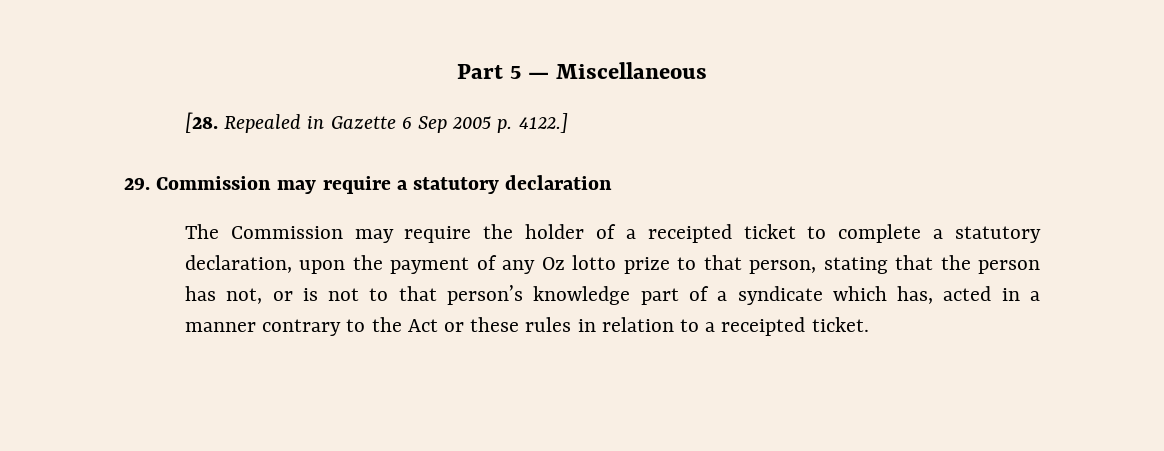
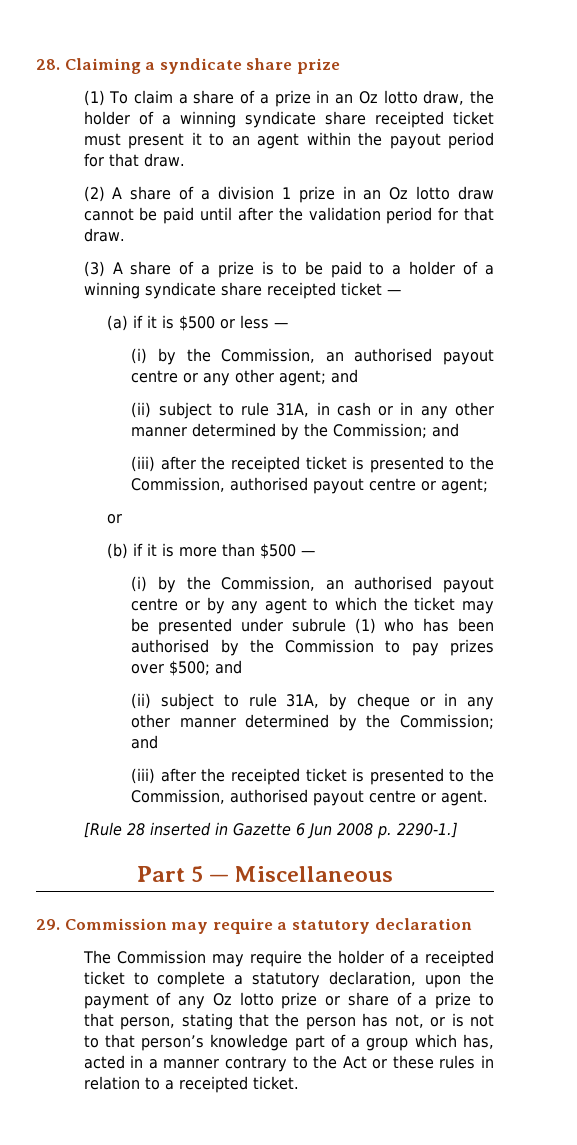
[457,62,707,79] [184,112,568,133] Part 5 — Miscellaneous // [28. Repealed in Gazette 6 Sep 2005 p. 4122.] -> [36,58,340,74] [83,90,494,107] [83,111,494,128] [83,132,495,149] [83,153,185,167] [83,186,494,203] [83,207,494,224] [83,228,125,242] [83,261,494,278] [83,282,401,299] [107,315,289,331] [131,348,494,365] [131,369,359,386] [131,402,495,419] [131,423,460,440] [131,456,494,473] [131,477,489,494] [107,514,123,524] [107,543,316,559] [131,576,494,593] [131,597,494,614] [131,618,495,635] [131,639,495,656] [131,660,243,676] [131,693,495,710] [131,714,494,731] [131,735,159,749] [131,768,494,785] [131,789,489,806] [83,822,458,839] [136,866,394,882] 28. Claiming a syndicate share prize // (1) To claim a share of a prize in an Oz lotto draw, the holder of a winning syndicate share receipted ticket must present it to an agent within the payout period for that draw. // (2) A share of a division 1 prize in an Oz lotto draw cannot be paid until after the validation period for that draw. // (3) A share of a prize is to be paid to a holder of a winning syndicate share receipted ticket — // (a) if it is $500 or less — // (i) by the Commission, an authorised payout centre or any other agent; and // (ii) subject to rule 31A, in cash or in any other manner determined by the Commission; and // (iii) after the receipted ticket is presented to the Commission, authorised payout centre or agent; // or // (b) if it is more than $500 — // (i) by the Commission, an authorised payout centre or by any agent to which the ticket may be presented under subrule (1) who has been authorised by the Commission to pay prizes over $500; and // (ii) subject to rule 31A, by cheque or in any other manner determined by the Commission; and // (iii) after the receipted ticket is presented to the Commission, authorised payout centre or agent. // [Rule 28 inserted in Gazette 6 Jun 2008 p. 2290-1.] // Part 5 — Miscellaneous
(670, 265) none -> [325,992,472,1009] or share of a prize
[737,286,823,305] syndicate -> [366,1038,409,1051] group

